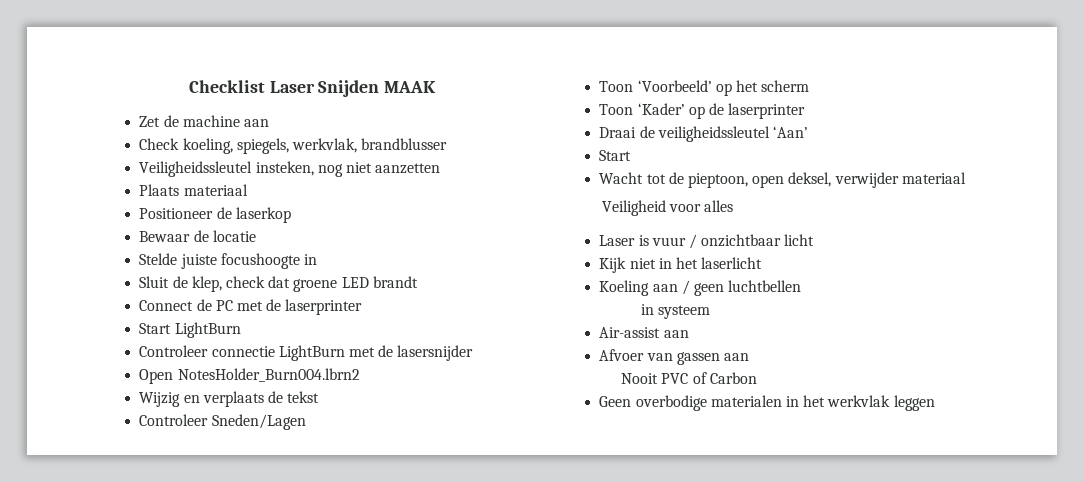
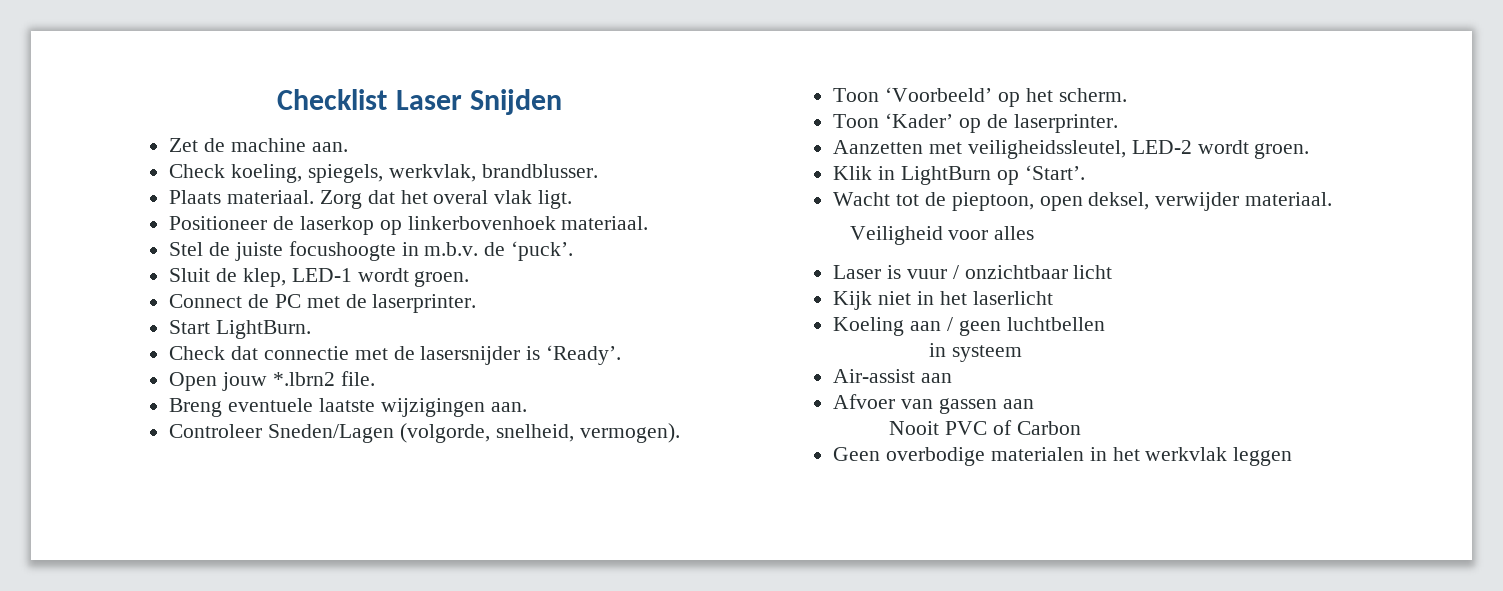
[384,81,437,93] MAAK -> (562, 102) none
[243,119,269,127] aan -> [311,142,348,152] aan.
[361,138,448,150] [139,161,441,177] [139,184,248,196] [139,207,291,223] [139,230,256,242] [139,253,178,265] brandblusser // Veiligheidssleutel insteken, nog niet aanzetten // Plaats materiaal // Positioneer de laserkop // Bewaar de locatie // Stelde -> [481,164,598,178] [169,190,573,209] [169,216,649,235] [169,242,231,256] brandblusser. // Plaats materiaal. Zorg dat het overal vlak ligt. // Positioneer de laserkop op linkerbovenhoek materiaal. // Stel de
(317, 259) none -> [424,241,574,261] m.b.v. de ‘puck’.
[225,276,418,292] check dat groene LED brandt -> [291,268,470,287] LED-1 wordt groen.
[285,299,363,315] [139,322,241,338] [139,345,345,361] laserprinter // Start LightBurn // Controleer connectie LightBurn -> [372,294,477,313] [169,320,312,339] [169,346,350,360] laserprinter. // Start LightBurn. // Check dat connectie
(474, 353) none -> [526,345,622,365] is ‘Ready’.
[177,368,360,382] [139,391,320,407] NotesHolder_Burn004.lbrn2 // Wijzig en verplaats de tekst -> [222,371,375,391] [169,398,527,417] jouw *.lbrn2 file. // Breng eventuele laatste wijzigingen aan.
(306, 422) none -> [400,423,680,443] (volgorde, snelheid, vermogen).
[761,80,810,92] scherm -> [1058,88,1127,102] scherm.
[728,103,806,119] [599,126,808,142] [599,150,632,161] laserprinter // Draai de veiligheidssleutel ‘Aan’ // Start -> [1013,114,1118,133] [833,140,1310,159] [833,165,1085,185] laserprinter. // Aanzetten met veiligheidssleutel, LED-2 wordt groen. // Klik in LightBurn op ‘Start’.
[901,172,966,184] materiaal -> [1245,192,1333,206] materiaal.

